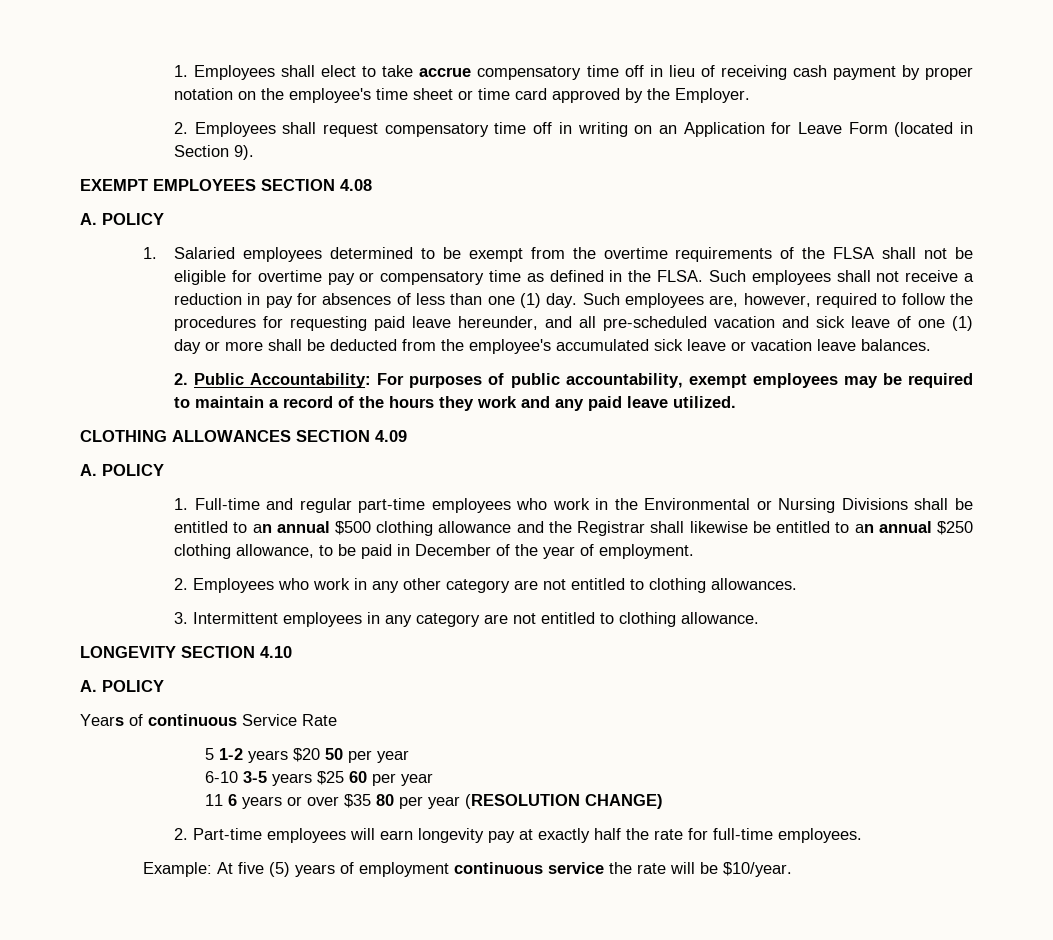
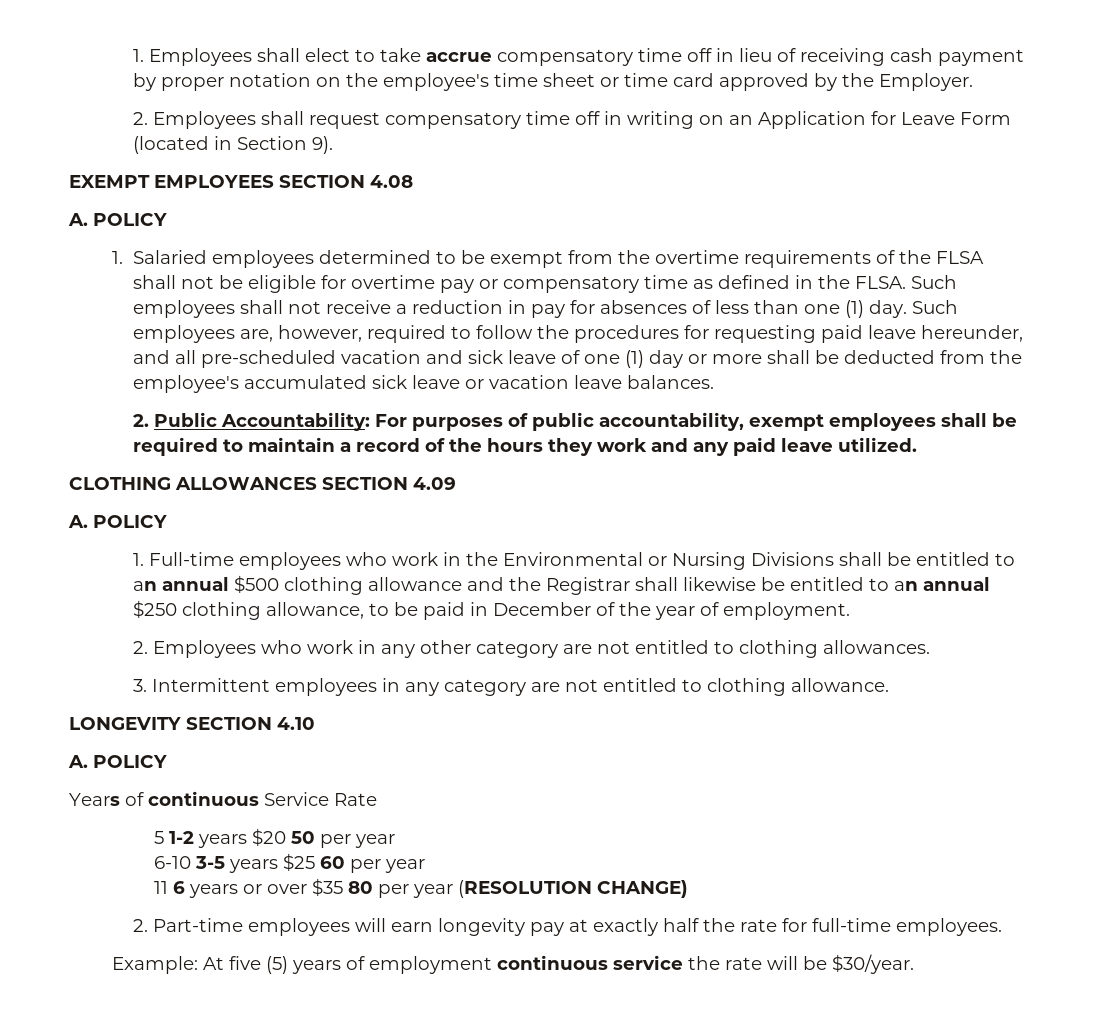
[843,376,878,388] may -> [940,413,987,427] shall
[266,498,426,513] and regular part-time -> (234, 559) none
[722,862,792,877] $10/year. -> [831,954,914,974] $30/year.

